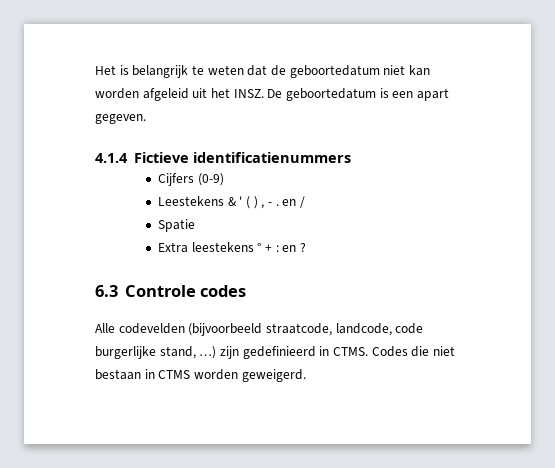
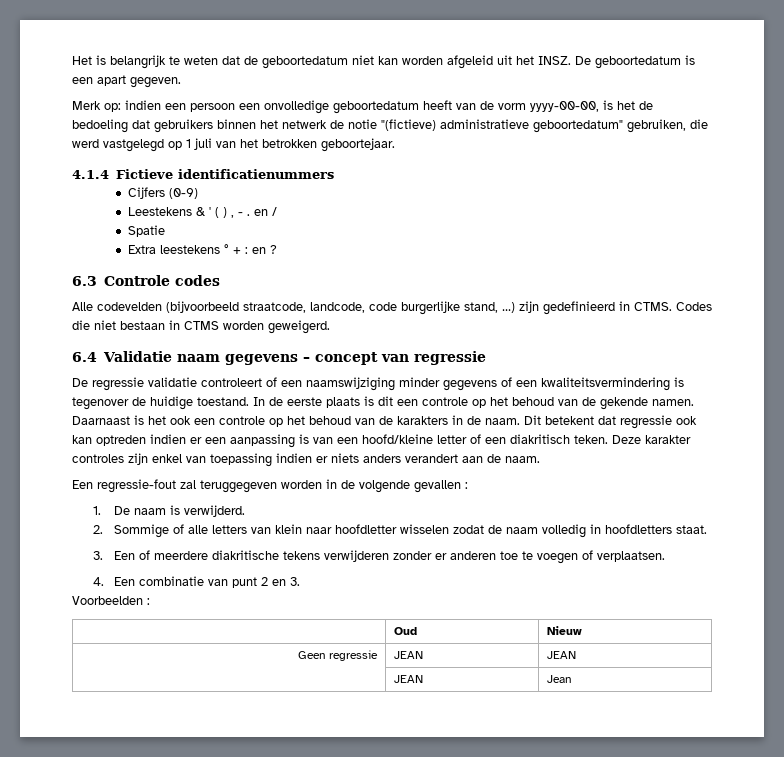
(146, 119) none -> [72,100,653,114] [72,119,708,133] [72,138,395,152] // Merk op: indien een persoon een onvolledige geboortedatum heeft van de vorm yyyy-00-00, is het de bedoeling dat gebruikers binnen het netwerk de notie "(fictieve) administratieve geboortedatum" gebruiken, die werd vastgelegd op 1 juli van het betrokken geboortejaar.
(306, 375) none -> [72,351,487,365] [72,377,684,391] [72,396,694,410] [72,415,697,429] [72,434,691,448] [72,453,540,467] [72,479,468,493] [92,505,245,517] [92,524,707,538] [92,550,665,564] [92,576,300,588] [72,596,150,605] [394,627,418,635] [547,626,583,635] [297,650,378,661] [394,651,424,659] [547,651,577,659] [394,675,424,683] [547,675,573,683] // 6.4 Validatie naam gegevens – concept van regressie // De regressie validatie controleert of een naamswijziging minder gegevens of een kwaliteitsvermindering is tegenover de huidige toestand. In de eerste plaats is dit een controle op het behoud van de gekende namen. Daarnaast is het ook een controle op het behoud van de karakters in de naam. Dit betekent dat regressie ook kan optreden indien er een aanpassing is van een hoofd/kleine letter of een diakritisch teken. Deze karakter controles zijn enkel van toepassing indien er niets anders verandert aan de naam. // Een regressie-fout zal teruggegeven worden in de volgende gevallen : // 1. De naam is verwijderd. // 2. Sommige of alle letters van klein naar hoofdletter wisselen zodat de naam volledig in hoofdletters staat. // 3. Een of meerdere diakritische tekens verwijderen zonder er anderen toe te voegen of verplaatsen. // 4. Een combinatie van punt 2 en 3. // Voorbeelden : // | Oud | Nieuw // Geen regressie | JEAN | JEAN // | JEAN | Jean

